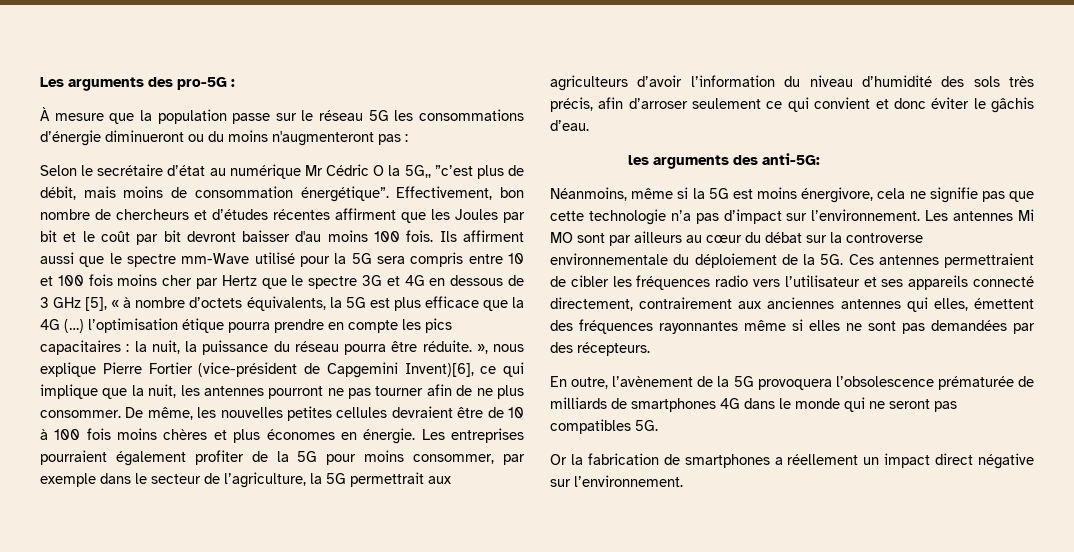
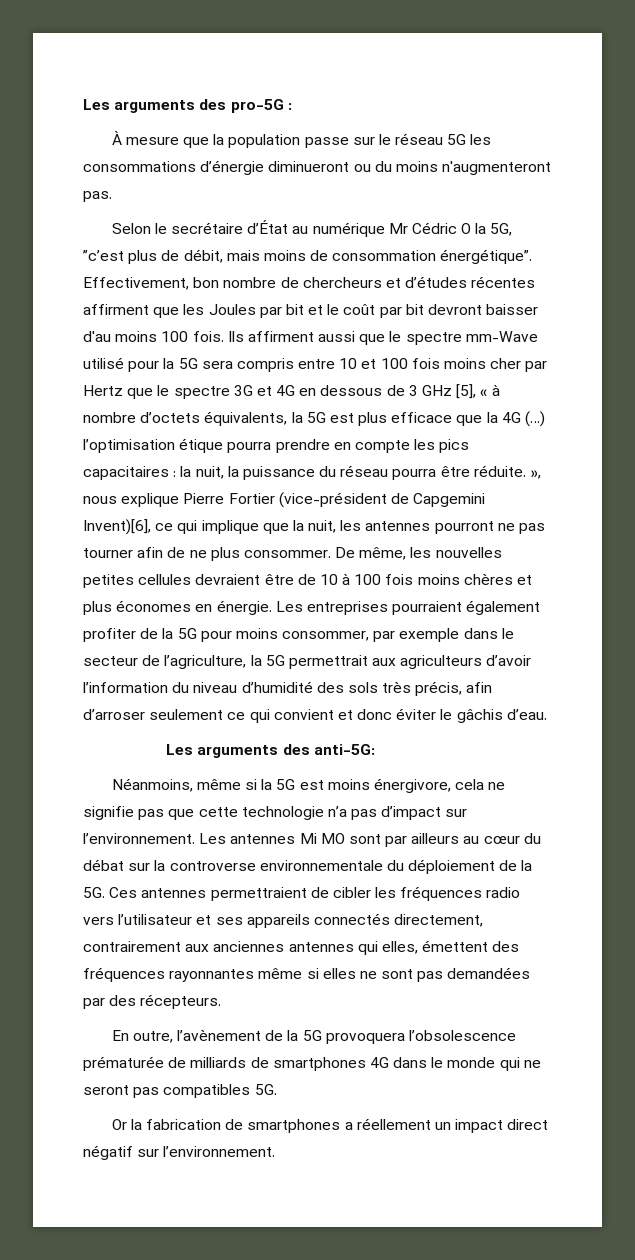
[378,134,408,145] pas : -> [83,191,112,202] pas.
[167,165,206,176] d’état -> [247,220,289,234] d’État
[404,165,431,178] 5G,, -> [490,223,513,236] 5G,
[628,155,650,165] les -> [166,744,194,755] Les
[973,276,1034,287] connecté -> [313,913,390,925] connectés
[977,453,1034,469] négative -> [83,1145,133,1160] négatif

